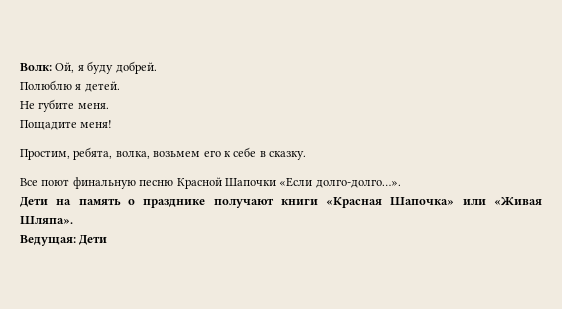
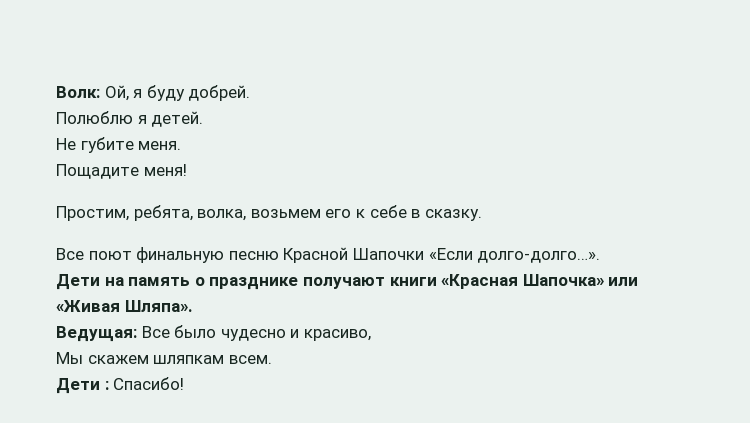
[79,235,108,245] Дети -> [141,325,371,341] [56,352,272,364] [56,377,185,394] Все было чудесно и красиво, // Мы скажем шляпкам всем. // Дети : Спасибо!

